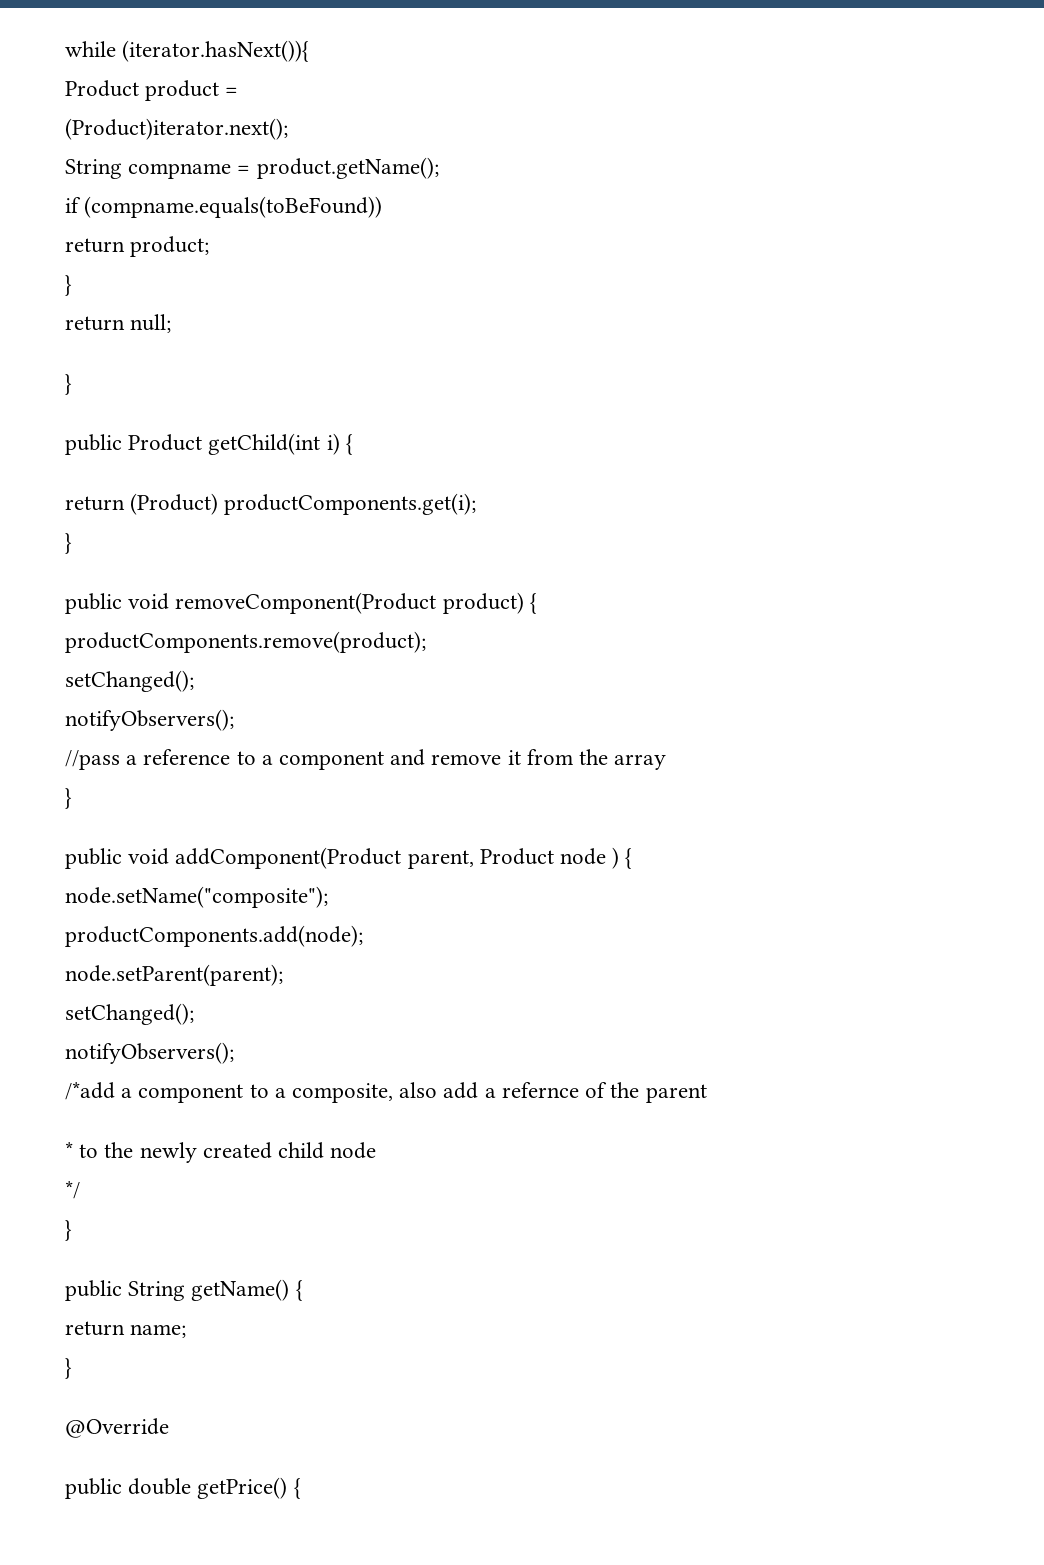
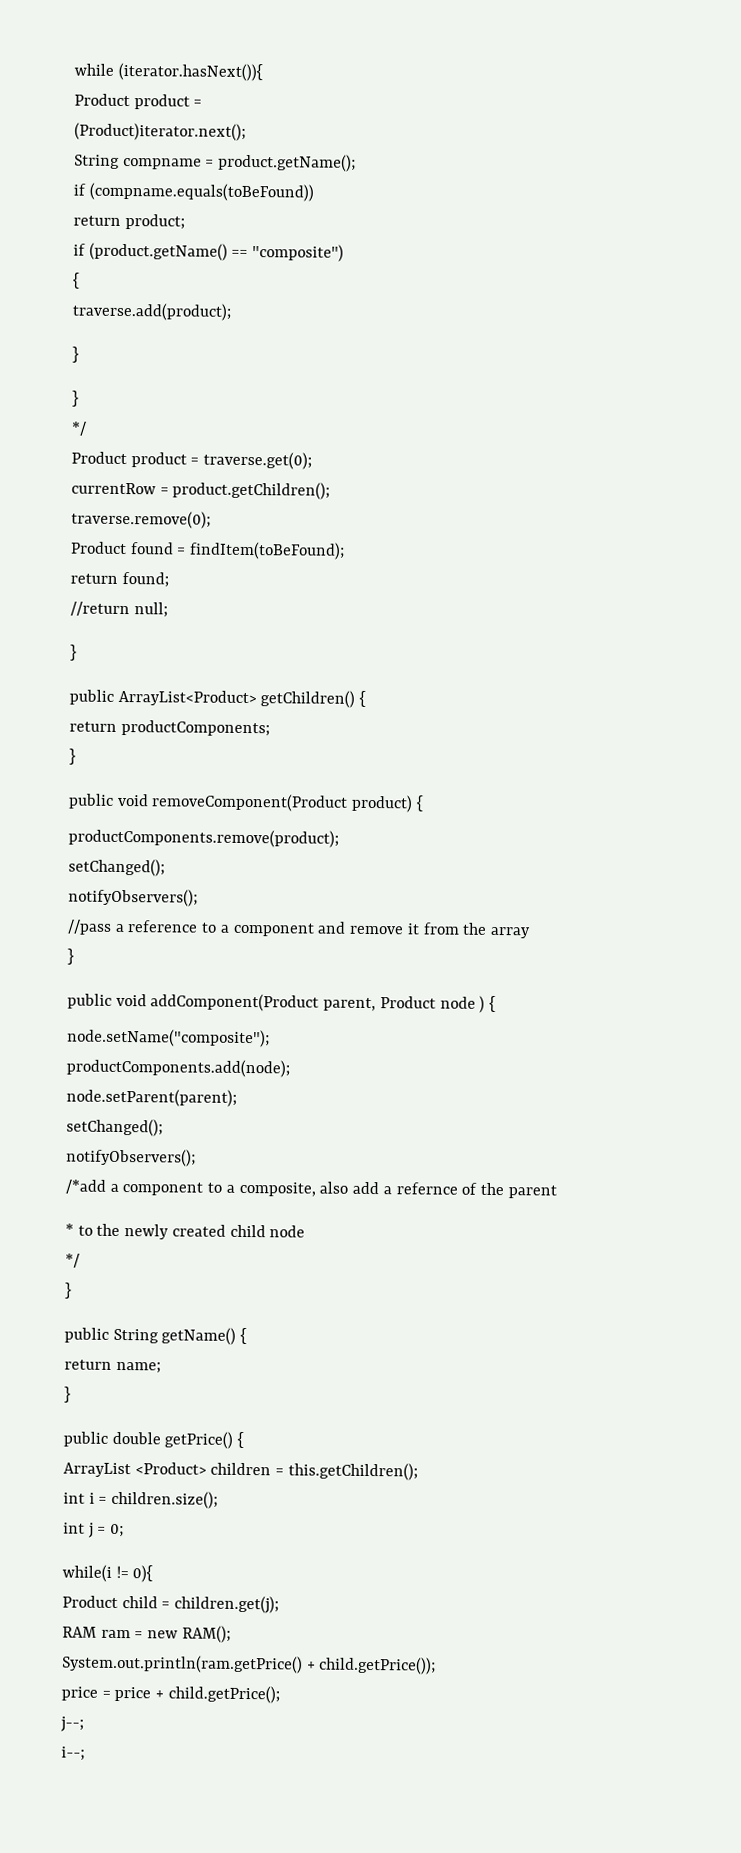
[65,275,72,296] [65,316,125,331] } // return -> [73,242,345,262] [73,272,80,289] [72,302,231,321] [72,346,79,363] [72,390,79,407] [71,421,87,436] [71,451,313,470] [71,481,331,500] [71,510,211,529] [70,541,346,560] [70,571,169,588] [70,601,130,617] if (product.getName() == "composite") // { // traverse.add(product); // } // } // */ // Product product = traverse.get(0); // currentRow = product.getChildren(); // traverse.remove(0); // Product found = findItem(toBeFound); // return found; // //return
[128,433,353,455] [65,493,477,515] Product getChild(int i) { // return (Product) productComponents.get(i); -> [117,689,367,708] [69,719,270,737] ArrayList<Product> getChildren() { // return productComponents;
[65,1418,169,1438] // @Override -> (71, 1394) none
(301, 1488) none -> [63,1462,418,1481] [63,1490,219,1509] [63,1522,125,1538] [62,1564,154,1583] [62,1595,280,1614] [62,1625,231,1643] [62,1654,437,1675] [61,1685,280,1704] [60,1716,84,1732] [61,1746,85,1761] // ArrayList <Product> children = this.getChildren(); // int i = children.size(); // int j = 0; // while(i != 0){ // Product child = children.get(j); // RAM ram = new RAM(); // System.out.println(ram.getPrice() + child.getPrice()); // price = price + child.getPrice(); // j--; // i--;

